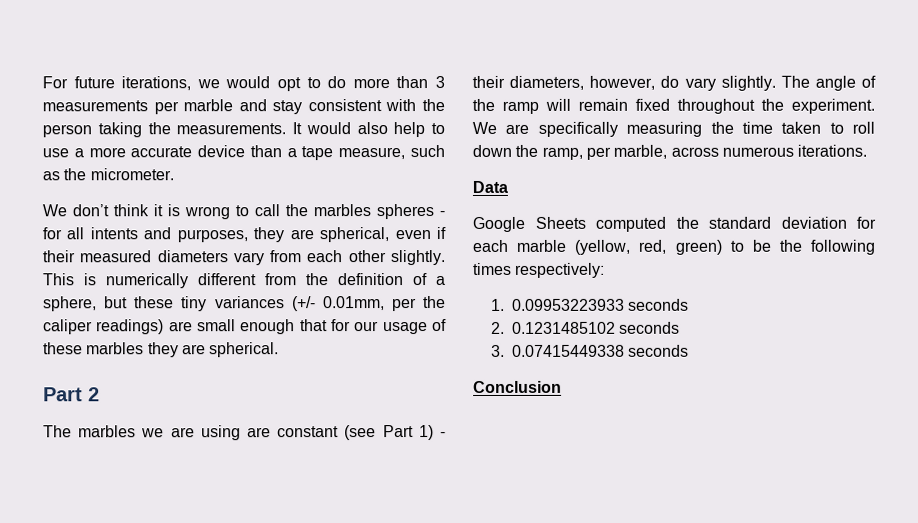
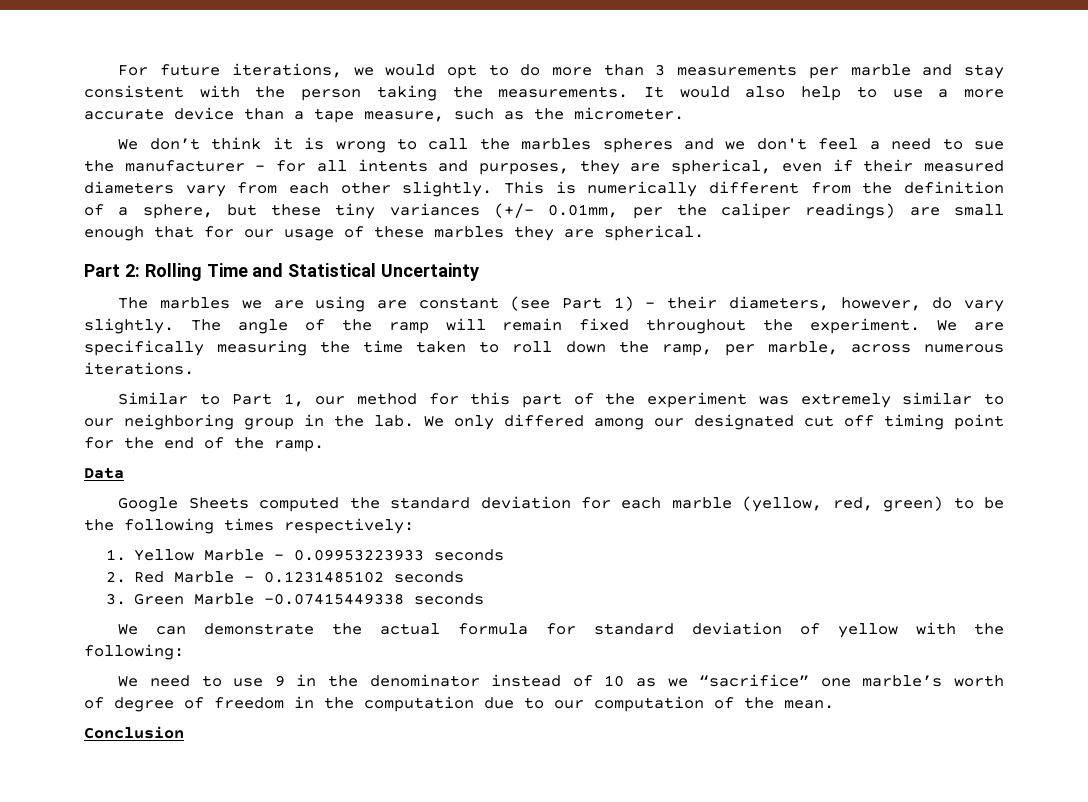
(434, 212) none -> [684,138,1004,150] [84,160,245,172] and we don't feel a need to sue the manufacturer
[88,387,100,402] 2 -> [124,263,480,281] 2: Rolling Time and Statistical Uncertainty
(868, 150) none -> [118,392,1005,408] [84,414,1004,430] [84,437,324,452] // Similar to Part 1, our method for this part of the experiment was extremely similar to our neighboring group in the lab. We only differed among our designated cut off timing point for the end of the ramp.
(505, 304) none -> [134,549,285,561] Yellow Marble -
(505, 327) none -> [134,571,255,583] Red Marble -
[511,344,689,357] 0.07415449338 seconds -> [134,593,485,605] [118,622,1005,638] [84,644,184,660] [118,674,1004,687] [84,696,834,712] Green Marble -0.07415449338 seconds // We can demonstrate the actual formula for standard deviation of yellow with the following: // We need to use 9 in the denominator instead of 10 as we “sacrifice” one marble’s worth of degree of freedom in the computation due to our computation of the mean.

